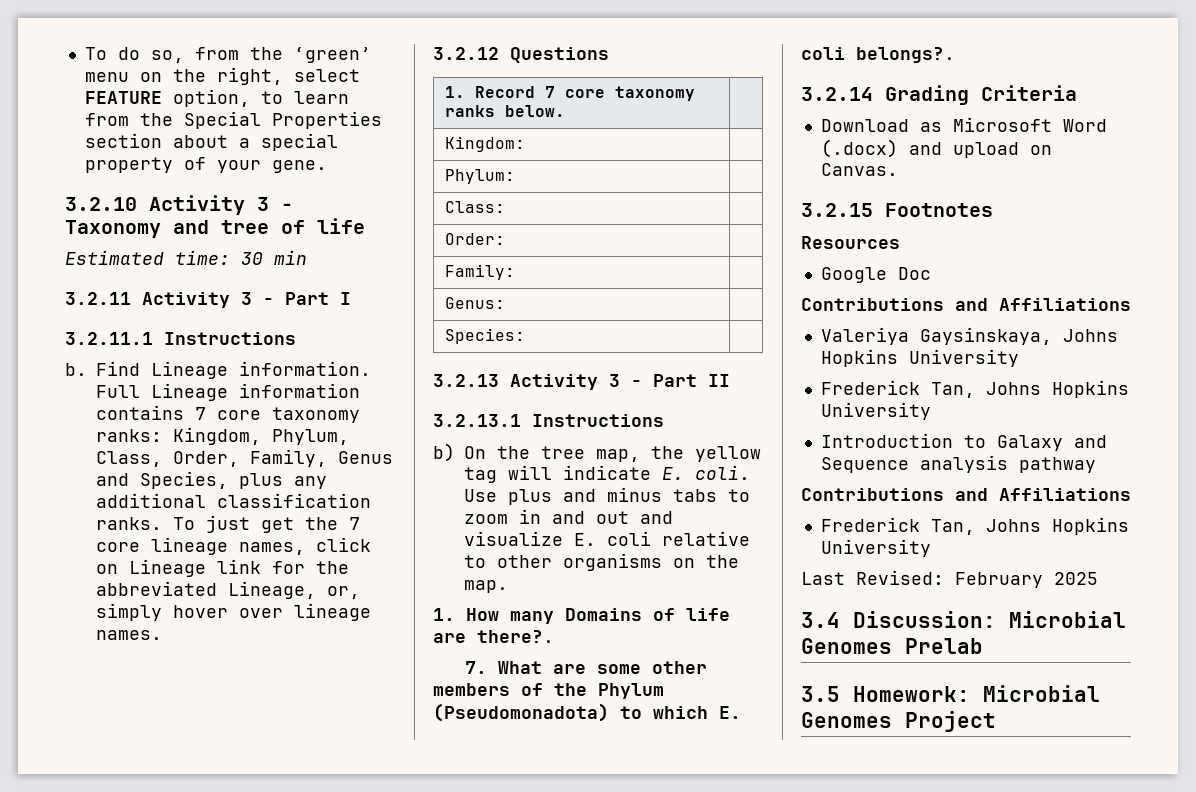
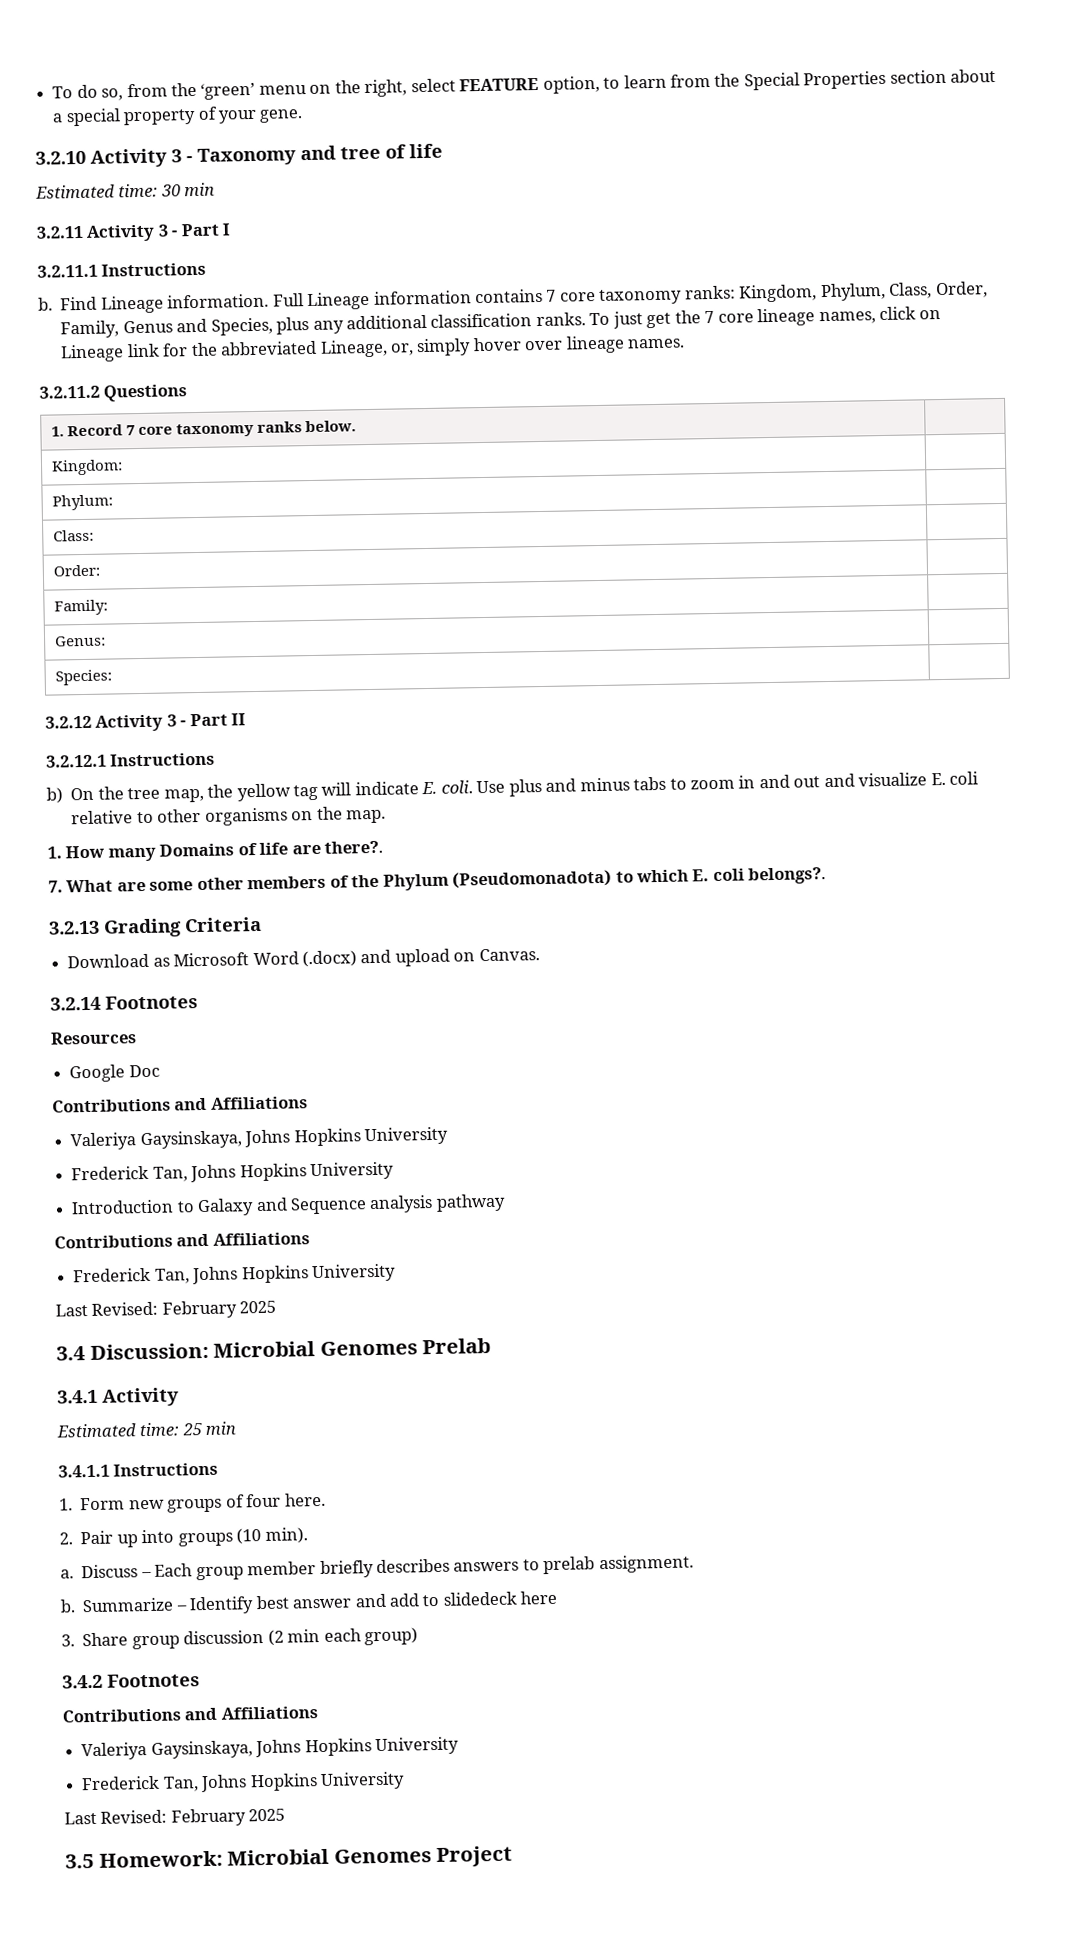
[433,47,499,60] 3.2.12 -> [39,385,100,399] 3.2.11.2
[433,374,499,387] 3.2.13 -> [45,715,92,729] 3.2.12
[433,414,521,427] 3.2.13.1 -> [46,754,107,768] 3.2.12.1
[801,87,873,101] 3.2.14 -> [48,920,100,935] 3.2.13
[801,203,873,217] 3.2.15 -> [50,996,101,1011] 3.2.14
(983, 646) none -> [57,1387,179,1407] [56,1421,237,1438] [58,1462,219,1478] [59,1492,326,1513] [59,1527,308,1548] [60,1554,694,1581] [60,1590,558,1615] [61,1627,418,1650] [62,1673,200,1689] [62,1706,318,1723] [81,1736,459,1761] [81,1771,405,1793] [64,1808,286,1827] // 3.4.1 Activity // Estimated time: 25 min // 3.4.1.1 Instructions // 1. Form new groups of four here. // 2. Pair up into groups (10 min). // a. Discuss – Each group member briefly describes answers to prelab assignment. // b. Summarize – Identify best answer and add to slidedeck here // 3. Share group discussion (2 min each group) // 3.4.2 Footnotes // Contributions and Affiliations // Valeriya Gaysinskaya, Johns Hopkins University // Frederick Tan, Johns Hopkins University // Last Revised: February 2025

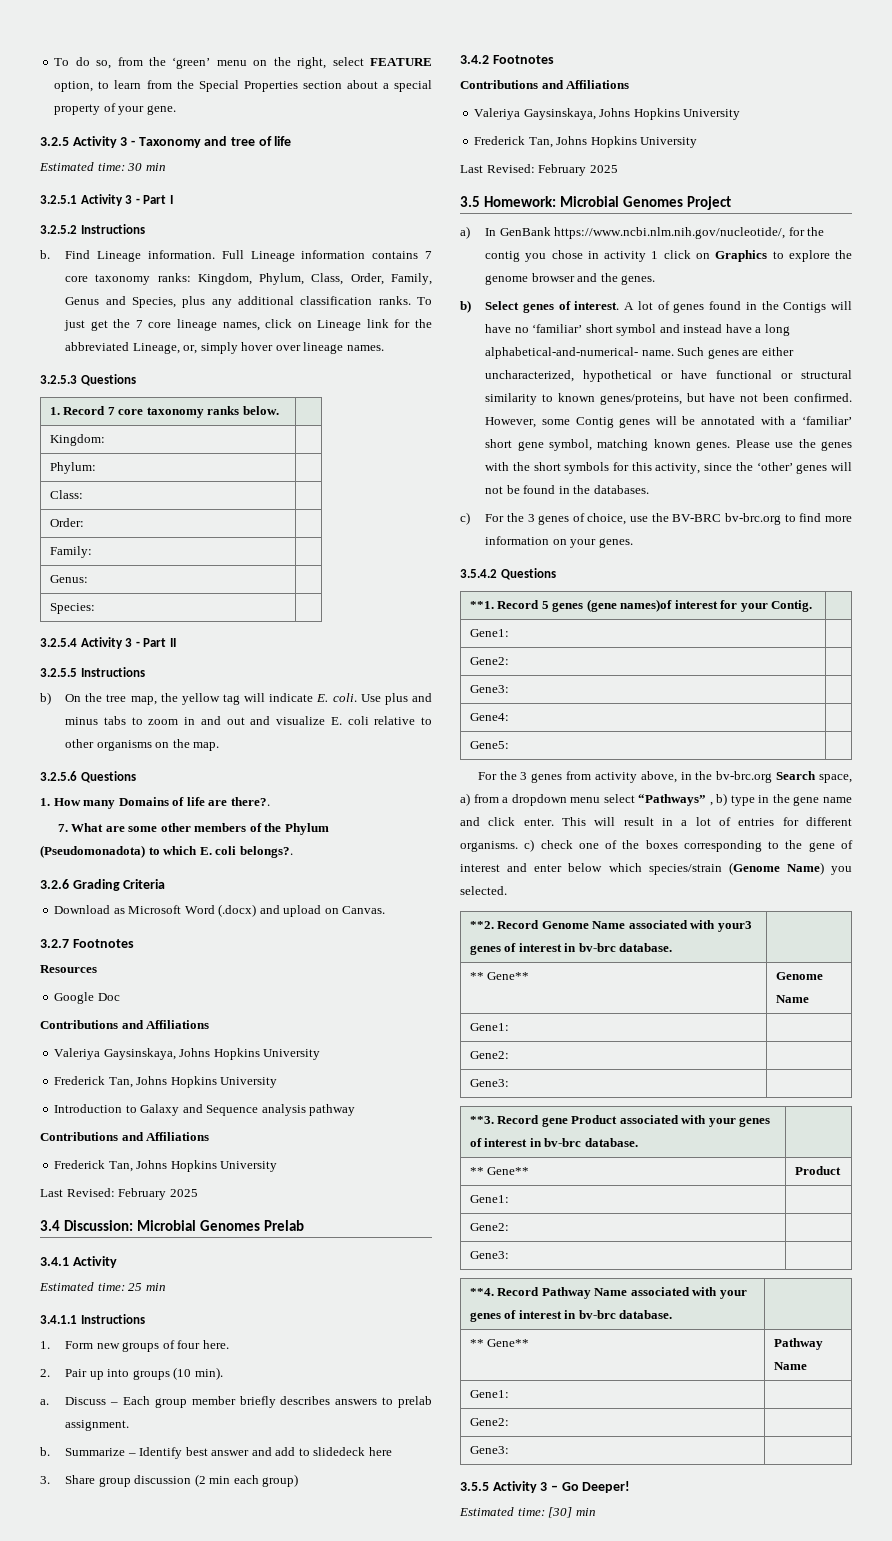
[35,150,86,165] 3.2.10 -> [40,137,69,146] 3.2.5
[36,225,84,239] 3.2.11 -> [40,195,77,204] 3.2.5.1
[37,264,98,278] 3.2.11.1 -> [40,225,77,234] 3.2.5.2
[39,385,100,399] 3.2.11.2 -> [40,375,77,384] 3.2.5.3
[45,715,92,729] 3.2.12 -> [40,638,77,647] 3.2.5.4
[46,754,107,768] 3.2.12.1 -> [40,668,77,677] 3.2.5.5
(386, 816) none -> [40,771,136,783] // 3.2.5.6 Questions
[48,920,100,935] 3.2.13 -> [40,879,69,889] 3.2.6
[50,996,101,1011] 3.2.14 -> [40,939,69,948] 3.2.7
(513, 1856) none -> [460,226,825,239] [485,250,852,262] [485,273,656,285] [460,300,852,313] [485,324,790,336] [485,347,794,359] [485,370,852,382] [485,393,852,405] [485,416,852,428] [485,439,853,451] [485,462,852,474] [485,485,649,494] [460,512,852,525] [485,536,633,548] [460,568,556,580] [469,599,813,612] [469,629,509,637] [469,657,509,665] [469,685,509,693] [469,713,509,721] [469,741,509,749] [477,771,852,783] [460,793,852,806] [460,817,852,826] [460,839,853,852] [460,862,852,875] [460,886,507,895] [469,920,752,932] [469,943,673,955] [469,972,530,980] [775,972,823,980] [775,995,809,1003] [469,1023,509,1031] [469,1051,509,1059] [469,1079,509,1087] [469,1115,771,1127] [469,1138,638,1147] [469,1167,530,1175] [794,1166,841,1175] [469,1195,509,1203] [469,1223,509,1231] [469,1251,509,1259] [469,1287,747,1299] [469,1310,673,1322] [469,1339,530,1347] [773,1338,823,1350] [773,1362,807,1370] [469,1390,509,1398] [469,1418,509,1426] [469,1446,509,1454] [460,1481,631,1493] [459,1507,596,1518] // a) In GenBank https://www.ncbi.nlm.nih.gov/nucleotide/, for the contig you chose in activity 1 click on Graphics to explore the genome browser and the genes. // b) Select genes of interest. A lot of genes found in the Contigs will have no ‘familiar’ short symbol and instead have a long alphabetical-and-numerical- name. Such genes are either uncharacterized, hypothetical or have functional or structural similarity to known genes/proteins, but have not been confirmed. However, some Contig genes will be annotated with a ‘familiar’ short gene symbol, matching known genes. Please use the genes with the short symbols for this activity, since the ‘other’ genes will not be found in the databases. // c) For the 3 genes of choice, use the BV-BRC bv-brc.org to find more information on your genes. // 3.5.4.2 Questions // **1. Record 5 genes (gene names)of interest for your Contig. | // Gene1: | // Gene2: | // Gene3: | // Gene4: | // Gene5: | // For the 3 genes from activity above, in the bv-brc.org Search space, a) from a dropdown menu select “Pathways” , b) type in the gene name and click enter. This will result in a lot of entries for different organisms. c) check one of the boxes corresponding to the gene of interest and enter below which species/strain (Genome Name) you selected. // **2. Record Genome Name associated with your3 genes of interest in bv-brc database. | // ** Gene** | Genome Name // Gene1: | // Gene2: | // Gene3: | // **3. Record gene Product associated with your genes of interest in bv-brc database. | // ** Gene** | Product // Gene1: | // Gene2: | // Gene3: | // **4. Record Pathway Name associated with your genes of interest in bv-brc database. | // ** Gene** | Pathway Name // Gene1: | // Gene2: | // Gene3: | // 3.5.5 Activity 3 – Go Deeper! // Estimated time: [30] min

